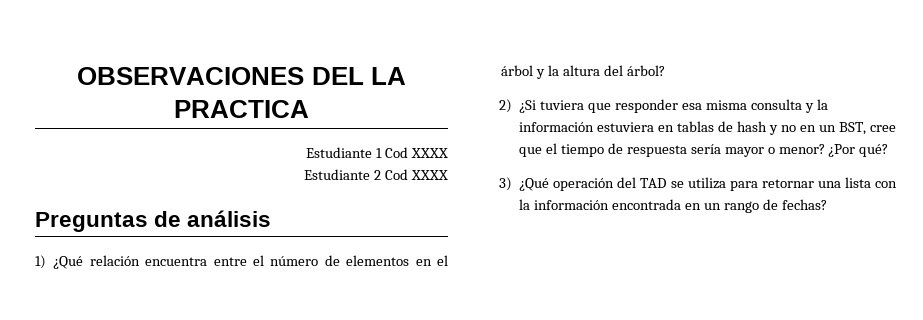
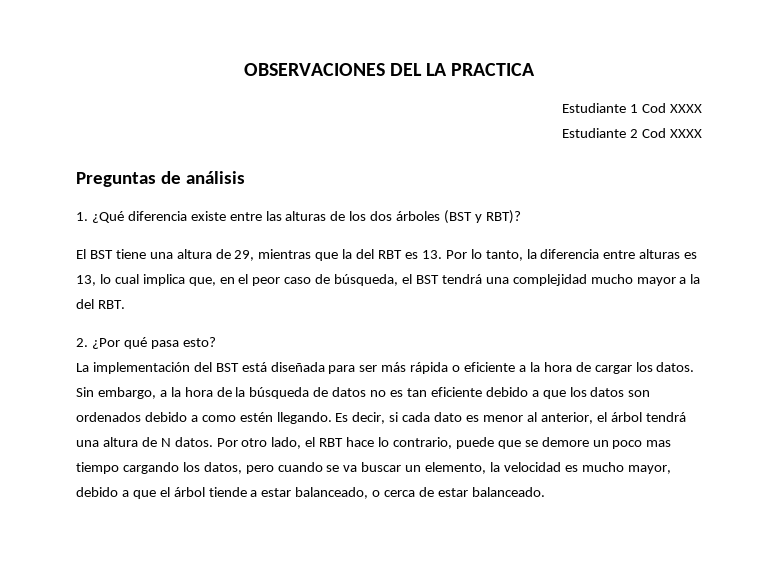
[35,255,448,269] [501,65,665,79] [498,99,828,113] [519,121,896,135] [519,143,889,157] [498,177,897,191] [519,199,827,213] 1) ¿Qué relación encuentra entre el número de elementos en el árbol y la altura del árbol? // 2) ¿Si tuviera que responder esa misma consulta y la información estuviera en tablas de hash y no en un BST, cree que el tiempo de respuesta sería mayor o menor? ¿Por qué? // 3) ¿Qué operación del TAD se utiliza para retornar una lista con la información encontrada en un rango de fechas? -> [76,210,521,224] [76,249,698,261] [76,274,701,286] [76,299,125,309] [76,337,216,349] [76,362,695,374] [76,387,651,399] [76,412,686,424] [76,437,672,449] [76,462,671,474] [76,487,545,499] 1. ¿Qué diferencia existe entre las alturas de los dos árboles (BST y RBT)? // El BST tiene una altura de 29, mientras que la del RBT es 13. Por lo tanto, la diferencia entre alturas es 13, lo cual implica que, en el peor caso de búsqueda, el BST tendrá una complejidad mucho mayor a la del RBT. // 2. ¿Por qué pasa esto? // La implementación del BST está diseñada para ser más rápida o eficiente a la hora de cargar los datos. Sin embargo, a la hora de la búsqueda de datos no es tan eficiente debido a que los datos son ordenados debido a como estén llegando. Es decir, si cada dato es menor al anterior, el árbol tendrá una altura de N datos. Por otro lado, el RBT hace lo contrario, puede que se demore un poco mas tiempo cargando los datos, pero cuando se va buscar un elemento, la velocidad es mucho mayor, debido a que el árbol tiende a estar balanceado, o cerca de estar balanceado.

